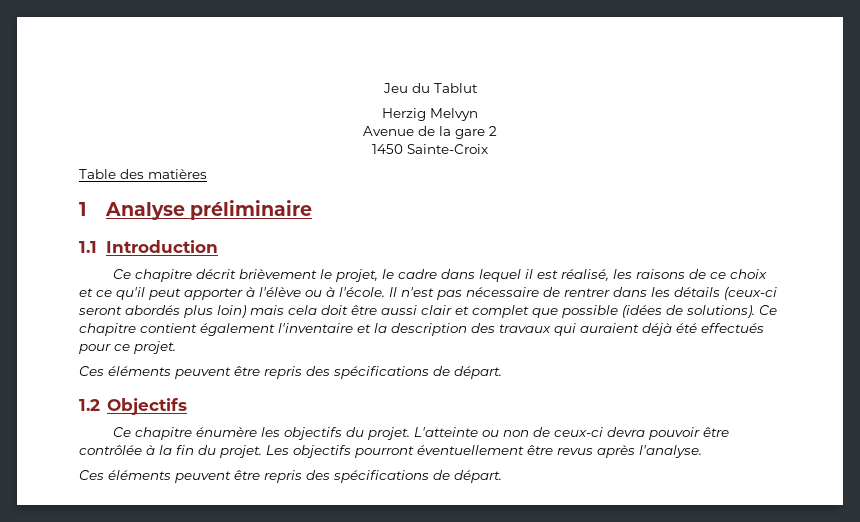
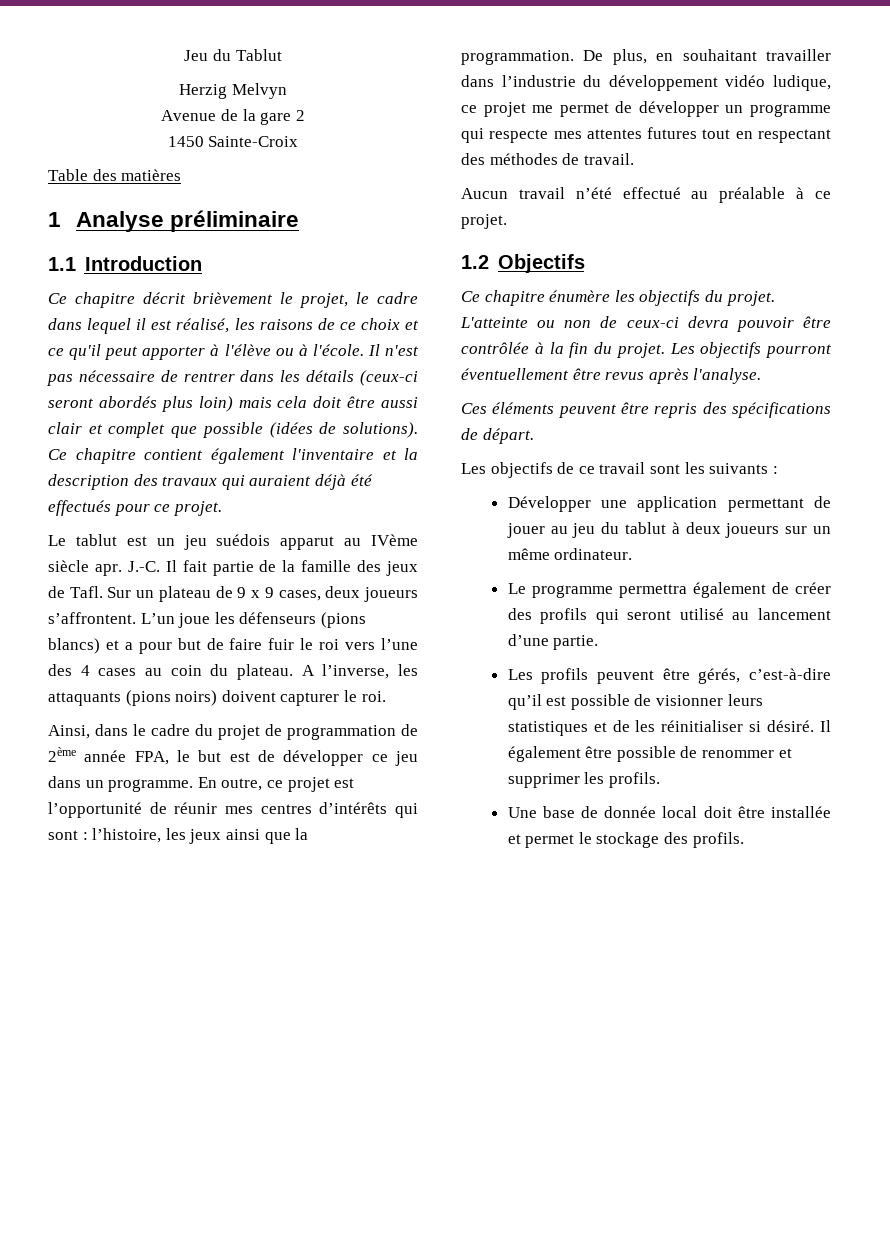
[79,366,502,379] Ces éléments peuvent être repris des spécifications de départ. -> [48,534,418,550] [48,560,418,576] [48,586,418,602] [48,612,366,628] [48,638,419,654] [48,664,418,680] [48,690,386,706] [48,724,418,740] [48,747,418,766] [48,776,355,792] [48,802,418,818] [48,828,309,844] [461,49,831,65] [461,75,831,91] [461,101,831,117] [461,127,831,143] [461,153,634,165] [461,187,831,203] [461,214,507,229] Le tablut est un jeu suédois apparut au IVème siècle apr. J.-C. Il fait partie de la famille des jeux de Tafl. Sur un plateau de 9 x 9 cases, deux joueurs s’affrontent. L’un joue les défenseurs (pions blancs) et a pour but de faire fuir le roi vers l’une des 4 cases au coin du plateau. A l’inverse, les attaquants (pions noirs) doivent capturer le roi. // Ainsi, dans le cadre du projet de programmation de 2ème année FPA, le but est de développer ce jeu dans un programme. En outre, ce projet est l’opportunité de réunir mes centres d’intérêts qui sont : l’histoire, les jeux ainsi que la programmation. De plus, en souhaitant travailler dans l’industrie du développement vidéo ludique, ce projet me permet de développer un programme qui respecte mes attentes futures tout en respectant des méthodes de travail. // Aucun travail n’été effectué au préalable à ce projet.
(502, 476) none -> [461,462,778,478] [507,496,831,512] [506,522,831,538] [507,548,633,560] [507,582,831,598] [507,608,831,624] [507,634,599,650] [507,668,831,684] [507,694,763,710] [507,720,831,736] [507,746,792,762] [507,772,660,788] [507,806,831,818] [507,832,744,848] // Les objectifs de ce travail sont les suivants : // Développer une application permettant de jouer au jeu du tablut à deux joueurs sur un même ordinateur. // Le programme permettra également de créer des profils qui seront utilisé au lancement d’une partie. // Les profils peuvent être gérés, c’est-à-dire qu’il est possible de visionner leurs statistiques et de les réinitialiser si désiré. Il également être possible de renommer et supprimer les profils. // Une base de donnée local doit être installée et permet le stockage des profils.

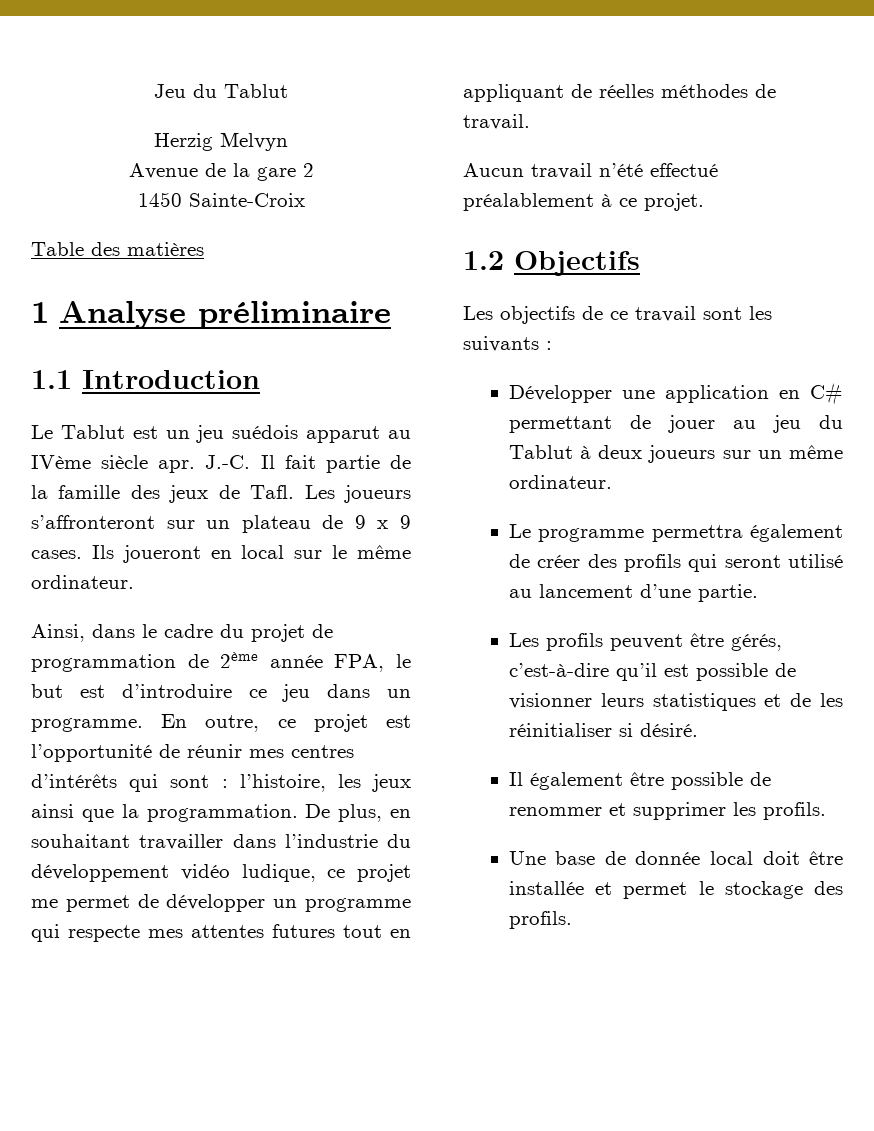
[48,292,418,308] [48,318,420,334] [48,344,419,360] [47,370,418,386] [48,396,418,412] [48,422,418,438] [48,448,418,464] [48,474,373,490] [48,500,222,516] [48,534,117,546] // Ce chapitre décrit brièvement le projet, le cadre dans lequel il est réalisé, les raisons de ce choix et ce qu'il peut apporter à l'élève ou à l'école. Il n'est pas nécessaire de rentrer dans les détails (ceux-ci seront abordés plus loin) mais cela doit être aussi clair et complet que possible (idées de solutions). Ce chapitre contient également l'inventaire et la description des travaux qui auraient déjà été effectués pour ce projet. // Le tablut -> [31,425,125,439] // Le Tablut
[107,587,132,598] Sur -> [304,485,411,503] [31,515,195,529] Les joueurs s’affronteront sur
[278,586,418,602] [48,612,366,628] [48,638,419,654] [48,664,418,680] [48,690,386,706] cases, deux joueurs s’affrontent. L’un joue les défenseurs (pions blancs) et a pour but de faire fuir le roi vers l’une des 4 cases au coin du plateau. A l’inverse, les attaquants (pions noirs) doivent capturer le roi. -> [31,545,411,563] [31,575,134,589] cases. Ils joueront en local sur le même ordinateur.
[258,750,364,766] de développer -> [121,684,232,698] d’introduire
[758,129,831,143] [461,153,485,165] respectant des -> [463,84,654,102] appliquant de réelles
[691,187,786,203] au préalable -> [463,193,594,211] préalablement
[461,290,775,306] [460,316,831,332] [461,342,832,358] [461,368,762,384] [461,402,831,418] [461,428,534,444] // Ce chapitre énumère les objectifs du projet. L'atteinte ou non de ceux-ci devra pouvoir être contrôlée à la fin du projet. Les objectifs pourront éventuellement être revus après l'analyse. // Ces éléments peuvent être repris des spécifications de départ. -> (641, 263) none
(718, 504) none -> [778,382,843,405] en C#
[624,522,666,534] tablut -> [508,445,573,459] Tablut
(815, 726) none -> (698, 730) //

